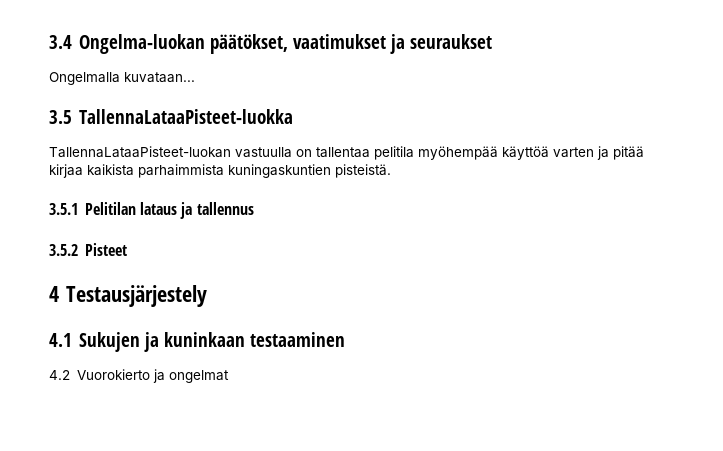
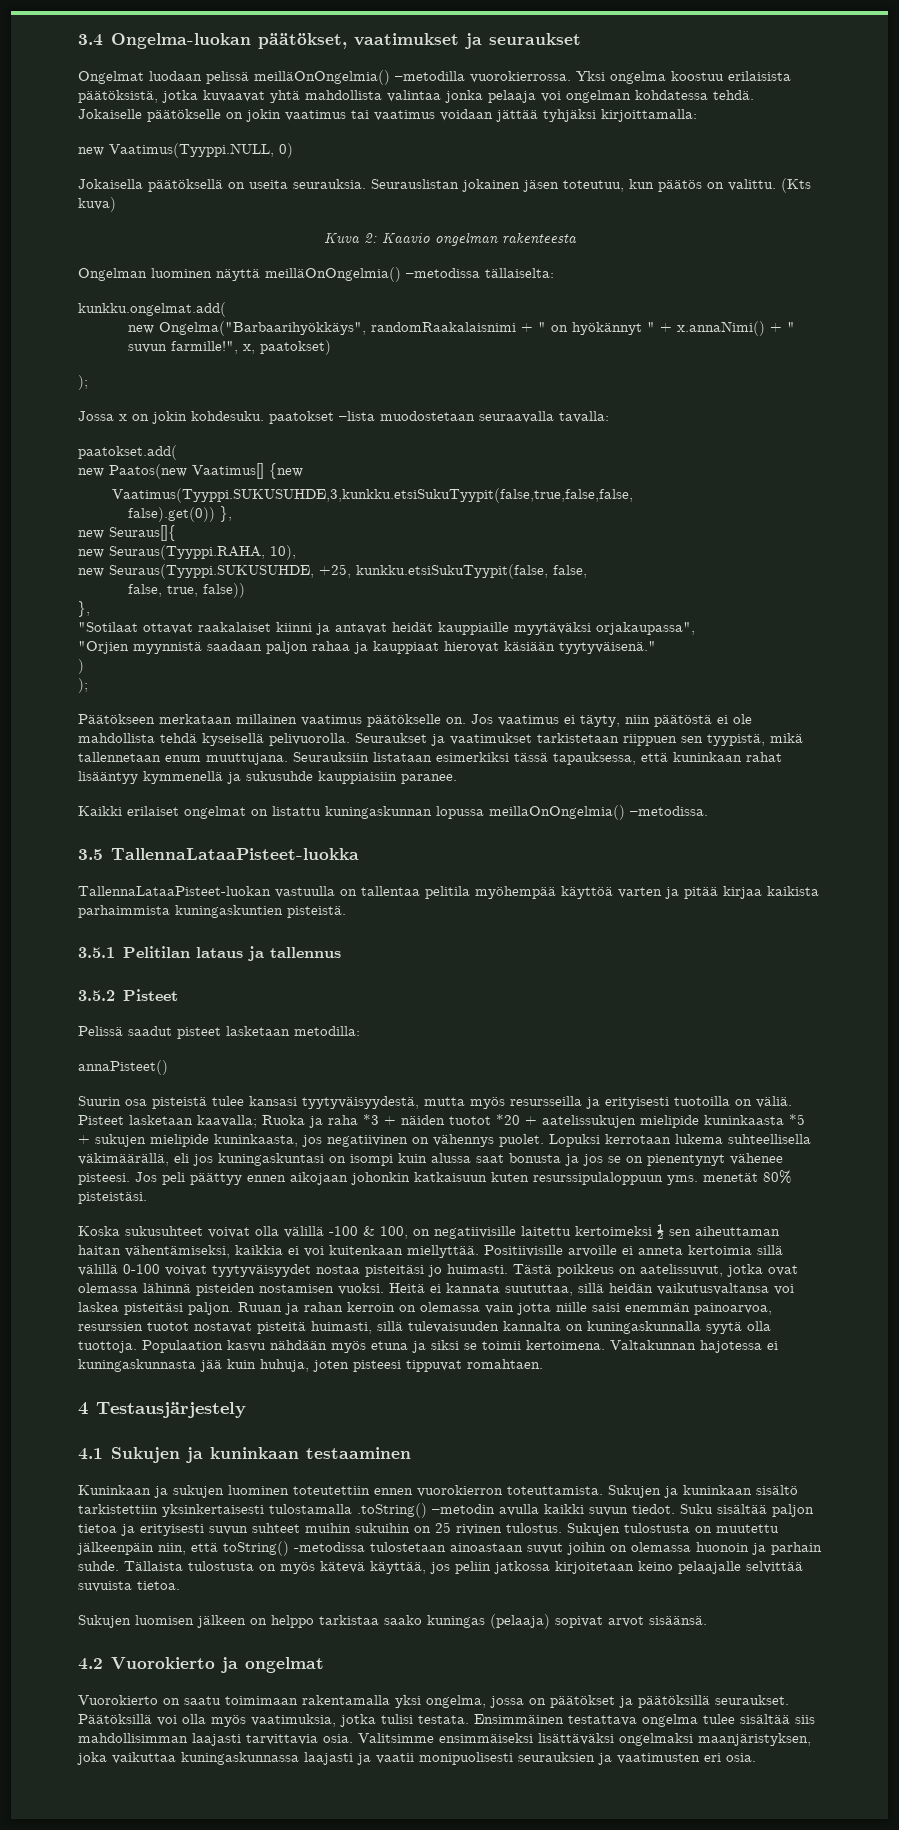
[49,72,195,85] Ongelmalla kuvataan... -> [78,70,791,85] [78,90,754,103] [78,109,697,122] [78,143,293,158] [78,178,811,193] [78,197,116,212] [323,232,577,246] [78,267,554,282] [78,302,226,317] [128,321,796,336] [128,340,332,355] [78,375,88,390] [78,411,609,424] [78,445,177,460] [78,463,303,479] [111,488,633,503] [128,506,233,522] [78,525,176,541] [78,545,296,560] [78,564,587,579] [128,583,246,598] [78,601,90,617] [78,622,695,635] [78,641,656,654] [78,659,84,674] [78,678,88,693] [78,714,752,727] [78,733,803,746] [78,752,782,765] [78,771,457,784] [78,805,708,820] Ongelmat luodaan pelissä meilläOnOngelmia() –metodilla vuorokierrossa. Yksi ongelma koostuu erilaisista päätöksistä, jotka kuvaavat yhtä mahdollista valintaa jonka pelaaja voi ongelman kohdatessa tehdä. Jokaiselle päätökselle on jokin vaatimus tai vaatimus voidaan jättää tyhjäksi kirjoittamalla: // new Vaatimus(Tyyppi.NULL, 0) // Jokaisella päätöksellä on useita seurauksia. Seurauslistan jokainen jäsen toteutuu, kun päätös on valittu. (Kts kuva) // Kuva 2: Kaavio ongelman rakenteesta // Ongelman luominen näyttä meilläOnOngelmia() –metodissa tällaiselta: // kunkku.ongelmat.add( // new Ongelma("Barbaarihyökkäys", randomRaakalaisnimi + " on hyökännyt " + x.annaNimi() + " suvun farmille!", x, paatokset) // ); // Jossa x on jokin kohdesuku. paatokset –lista muodostetaan seuraavalla tavalla: // paatokset.add( // new Paatos(new Vaatimus[] {new // Vaatimus(Tyyppi.SUKUSUHDE,3,kunkku.etsiSukuTyypit(false,true,false,false, // false).get(0)) }, // new Seuraus[]{ // new Seuraus(Tyyppi.RAHA, 10), // new Seuraus(Tyyppi.SUKUSUHDE, +25, kunkku.etsiSukuTyypit(false, false, // false, true, false)) // }, // "Sotilaat ottavat raakalaiset kiinni ja antavat heidät kauppiaille myytäväksi orjakaupassa", // "Orjien myynnistä saadaan paljon rahaa ja kauppiaat hierovat käsiään tyytyväisenä." // ) // ); // Päätökseen merkataan millainen vaatimus päätökselle on. Jos vaatimus ei täyty, niin päätöstä ei ole mahdollista tehdä kyseisellä pelivuorolla. Seuraukset ja vaatimukset tarkistetaan riippuen sen tyypistä, mikä tallennetaan enum muuttujana. Seurauksiin listataan esimerkiksi tässä tapauksessa, että kuninkaan rahat lisääntyy kymmenellä ja sukusuhde kauppiaisiin paranee. // Kaikki erilaiset ongelmat on listattu kuningaskunnan lopussa meillaOnOngelmia() –metodissa.
(127, 249) none -> [78,1026,360,1039] [78,1060,168,1075] [78,1096,792,1109] [78,1114,805,1128] [78,1134,811,1147] [78,1153,783,1166] [78,1170,792,1185] [78,1192,147,1204] [78,1224,780,1239] [78,1245,783,1258] [78,1264,798,1277] [78,1283,794,1296] [78,1302,772,1315] [78,1321,771,1334] [78,1340,778,1353] [78,1359,543,1372] // Pelissä saadut pisteet lasketaan metodilla: // annaPisteet() // Suurin osa pisteistä tulee kansasi tyytyväisyydestä, mutta myös resursseilla ja erityisesti tuotoilla on väliä. Pisteet lasketaan kaavalla; Ruoka ja raha *3 + näiden tuotot *20 + aatelissukujen mielipide kuninkaasta *5 + sukujen mielipide kuninkaasta, jos negatiivinen on vähennys puolet. Lopuksi kerrotaan lukema suhteellisella väkimäärällä, eli jos kuningaskuntasi on isompi kuin alussa saat bonusta ja jos se on pienentynyt vähenee pisteesi. Jos peli päättyy ennen aikojaan johonkin katkaisuun kuten resurssipulaloppuun yms. menetät 80% pisteistäsi. // Koska sukusuhteet voivat olla välillä -100 & 100, on negatiivisille laitettu kertoimeksi ½ sen aiheuttaman haitan vähentämiseksi, kaikkia ei voi kuitenkaan miellyttää. Positiivisille arvoille ei anneta kertoimia sillä välillä 0-100 voivat tyytyväisyydet nostaa pisteitäsi jo huimasti. Tästä poikkeus on aatelissuvut, jotka ovat olemassa lähinnä pisteiden nostamisen vuoksi. Heitä ei kannata suututtaa, sillä heidän vaikutusvaltansa voi laskea pisteitäsi paljon. Ruuan ja rahan kerroin on olemassa vain jotta niille saisi enemmän painoarvoa, resurssien tuotot nostavat pisteitä huimasti, sillä tulevaisuuden kannalta on kuningaskunnalla syytä olla tuottoja. Populaation kasvu nähdään myös etuna ja siksi se toimii kertoimena. Valtakunnan hajotessa ei kuningaskunnasta jää kuin huhuja, joten pisteesi tippuvat romahtaen.
[49,369,229,383] 4.2 Vuorokierto ja ongelmat -> [78,1485,798,1498] [78,1503,814,1518] [78,1522,779,1536] [77,1541,822,1556] [78,1561,803,1574] [78,1581,180,1592] [78,1614,707,1629] [78,1657,324,1673] [78,1695,789,1708] [78,1714,815,1727] [78,1733,811,1746] [77,1752,756,1765] Kuninkaan ja sukujen luominen toteutettiin ennen vuorokierron toteuttamista. Sukujen ja kuninkaan sisältö tarkistettiin yksinkertaisesti tulostamalla .toString() –metodin avulla kaikki suvun tiedot. Suku sisältää paljon tietoa ja erityisesti suvun suhteet muihin sukuihin on 25 rivinen tulostus. Sukujen tulostusta on muutettu jälkeenpäin niin, että toString() -metodissa tulostetaan ainoastaan suvut joihin on olemassa huonoin ja parhain suhde. Tällaista tulostusta on myös kätevä käyttää, jos peliin jatkossa kirjoitetaan keino pelaajalle selvittää suvuista tietoa. // Sukujen luomisen jälkeen on helppo tarkistaa saako kuningas (pelaaja) sopivat arvot sisäänsä. // 4.2 Vuorokierto ja ongelmat // Vuorokierto on saatu toimimaan rakentamalla yksi ongelma, jossa on päätökset ja päätöksillä seuraukset. Päätöksillä voi olla myös vaatimuksia, jotka tulisi testata. Ensimmäinen testattava ongelma tulee sisältää siis mahdollisimman laajasti tarvittavia osia. Valitsimme ensimmäiseksi lisättäväksi ongelmaksi maanjäristyksen, joka vaikuttaa kuningaskunnassa laajasti ja vaatii monipuolisesti seurauksien ja vaatimusten eri osia.

